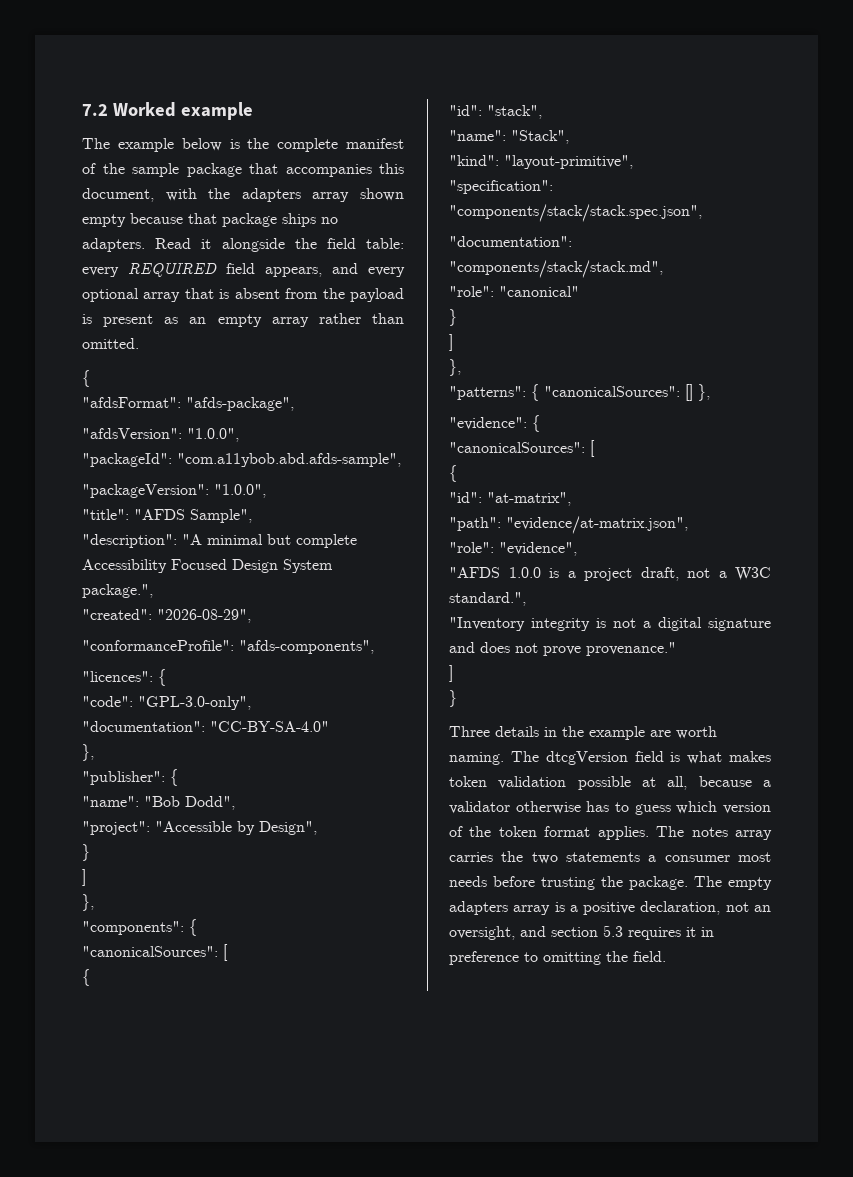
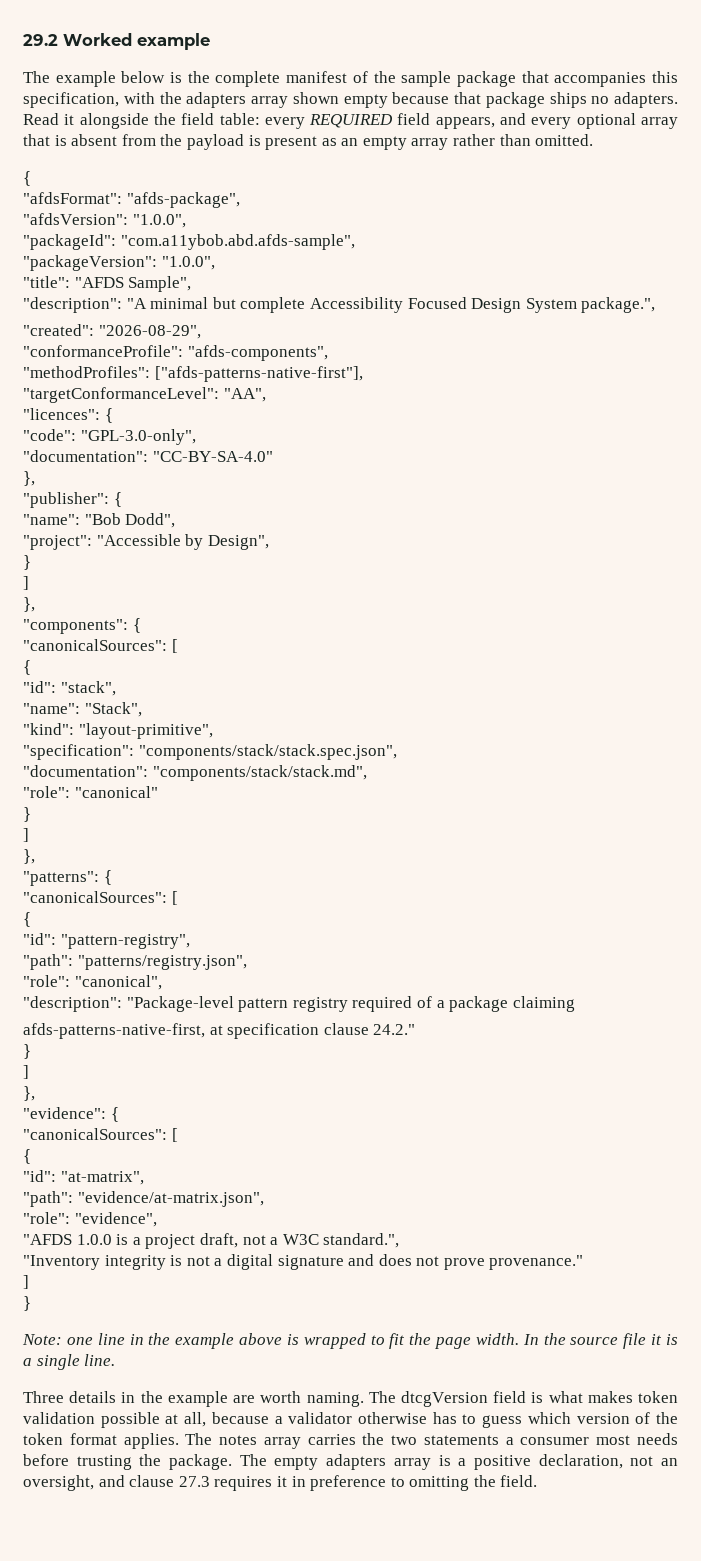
[82,104,108,116] 7.2 -> [23,34,58,46] 29.2
[82,188,154,202] document, -> [23,92,119,108] specification,
(374, 647) none -> [23,366,363,382] [23,387,266,403] // "methodProfiles": ["afds-patterns-native-first"], // "targetConformanceLevel": "AA",
[544,384,693,401] "canonicalSources": [] -> [23,891,178,905] [23,912,31,927] [23,933,190,949] [23,954,247,970] [23,975,162,990] [23,996,575,1012] [23,1023,416,1039] [23,1044,31,1059] [23,1065,29,1079] // "canonicalSources": [ // { // "id": "pattern-registry", // "path": "patterns/registry.json", // "role": "canonical", // "description": "Package-level pattern registry required of a package claiming // afds-patterns-native-first, at specification clause 24.2." // } // ] //
(457, 698) none -> [22,1333,679,1349] [23,1354,116,1370] // Note: one line in the example above is wrapped to fit the page width. In the source file it is a single line.
[551,925,623,937] section 5.3 -> [129,1475,210,1487] clause 27.3

